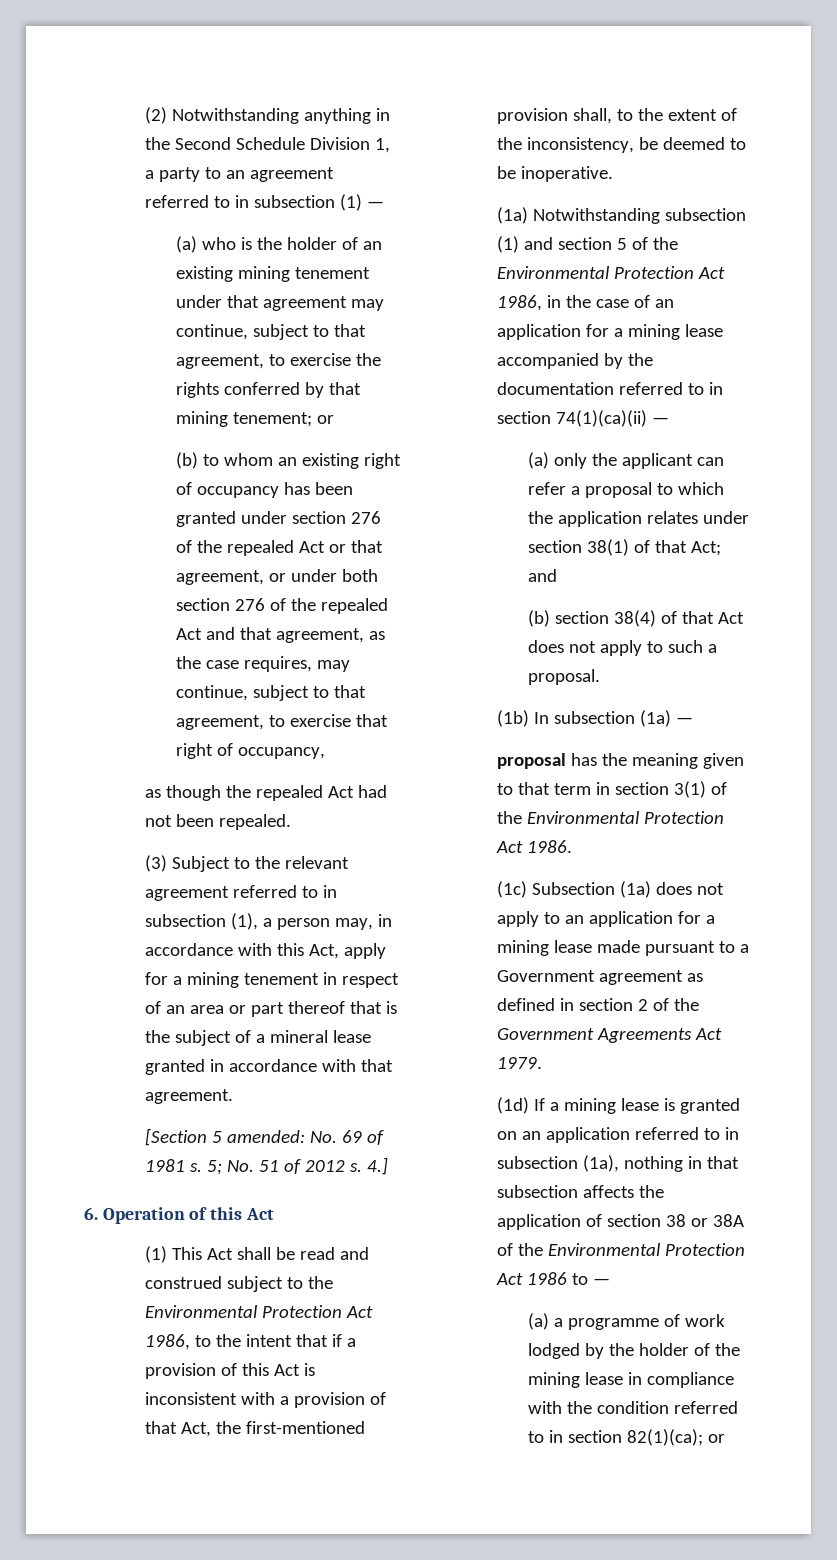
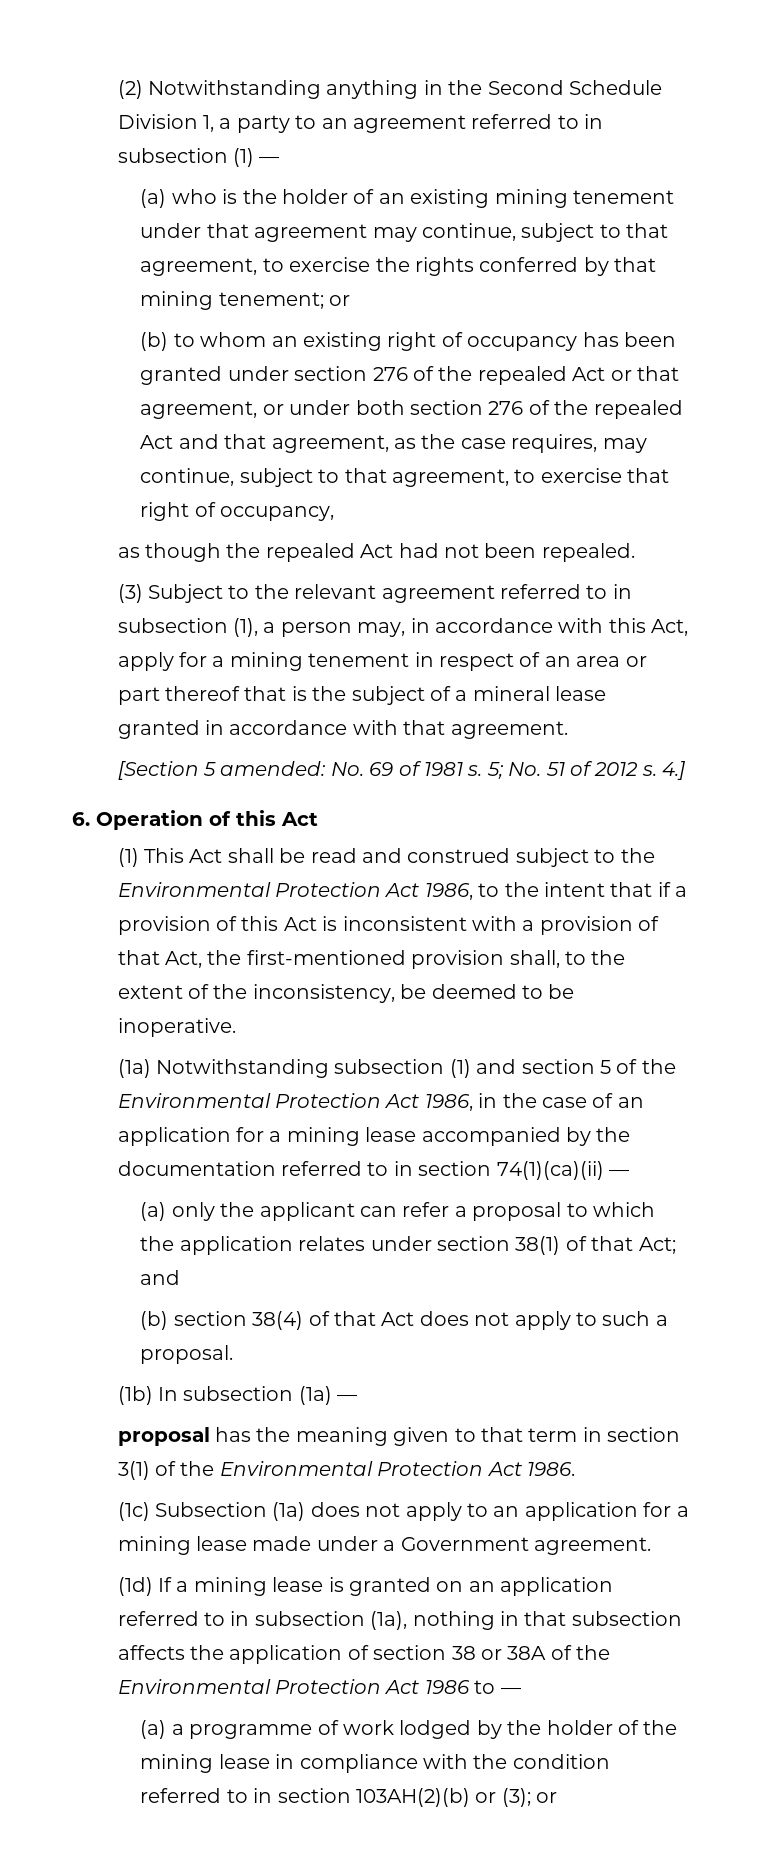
[645,941,750,956] [497,970,704,985] [497,998,700,1011] [497,1028,723,1043] [497,1057,543,1069] pursuant to a Government agreement as defined in section 2 of the Government Agreements Act 1979. -> [316,1536,651,1555] under a Government agreement.
[626,1429,703,1446] 82(1)(ca); -> [355,1788,531,1807] 103AH(2)(b) or (3);

